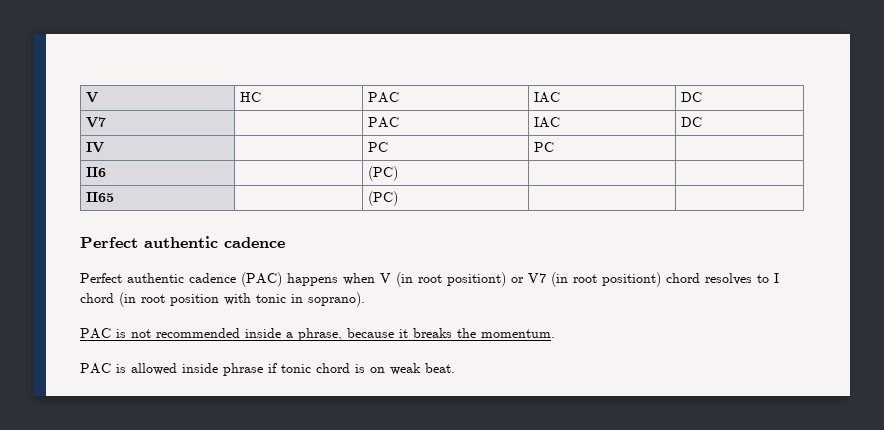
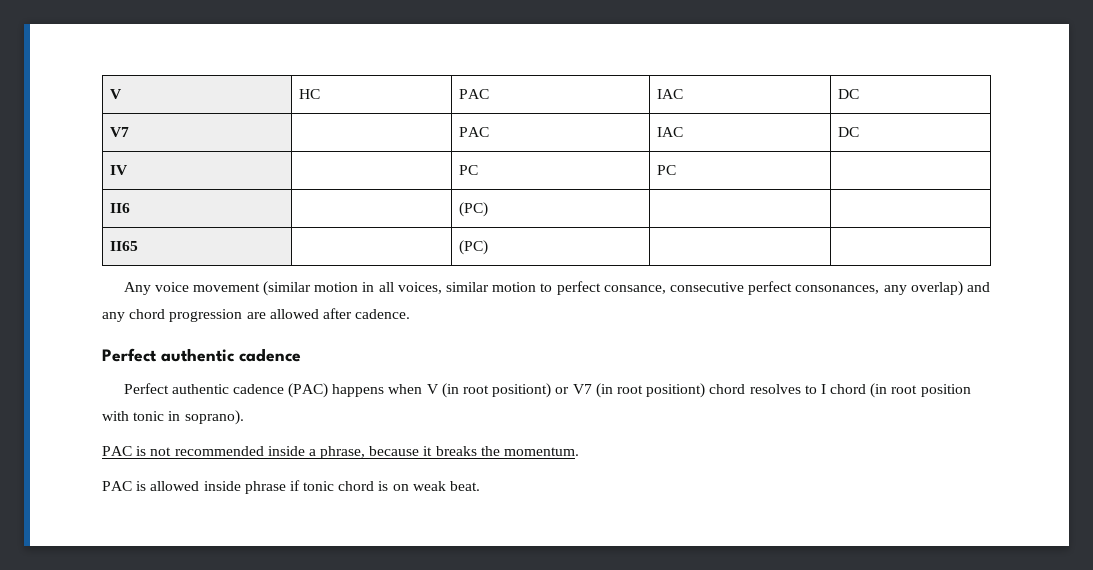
(398, 198) none -> [123,281,990,296] [102,308,411,322] // Any voice movement (similar motion in all voices, similar motion to perfect consance, consecutive perfect consonances, any overlap) and any chord progression are allowed after cadence.

